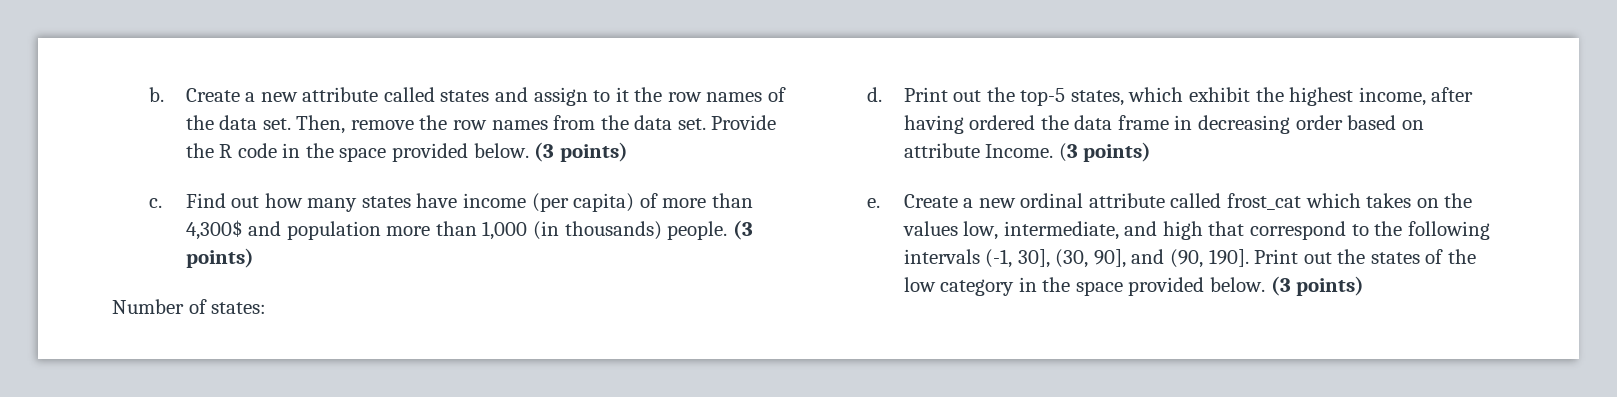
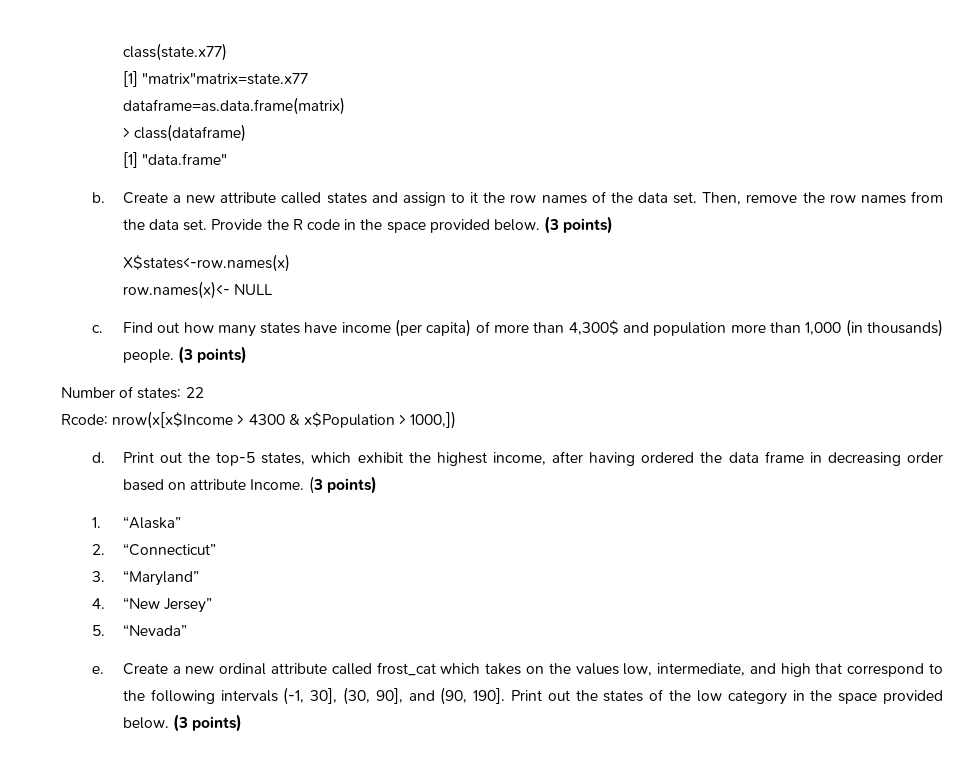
(148, 94) none -> [122,43,227,61] [122,71,309,87] [122,97,345,115] [122,124,247,142] [122,152,228,168] class(state.x77) // [1] "matrix"matrix=state.x77 // dataframe=as.data.frame(matrix) // > class(dataframe) // [1] "data.frame" //
(628, 152) none -> [122,254,290,272] [122,281,274,299] // X$states<-row.names(x) // row.names(x)<- NULL
(267, 308) none -> [185,387,204,398] [61,411,457,429] 22 // Rcode: nrow(x[x$Income > 4300 & x$Population > 1000,])
(1152, 152) none -> [91,516,181,529] [91,543,216,556] [91,570,199,586] [91,597,213,613] [91,624,187,636] // 1. “Alaska” // 2. “Connecticut” // 3. “Maryland” // 4. “New Jersey” // 5. “Nevada”

